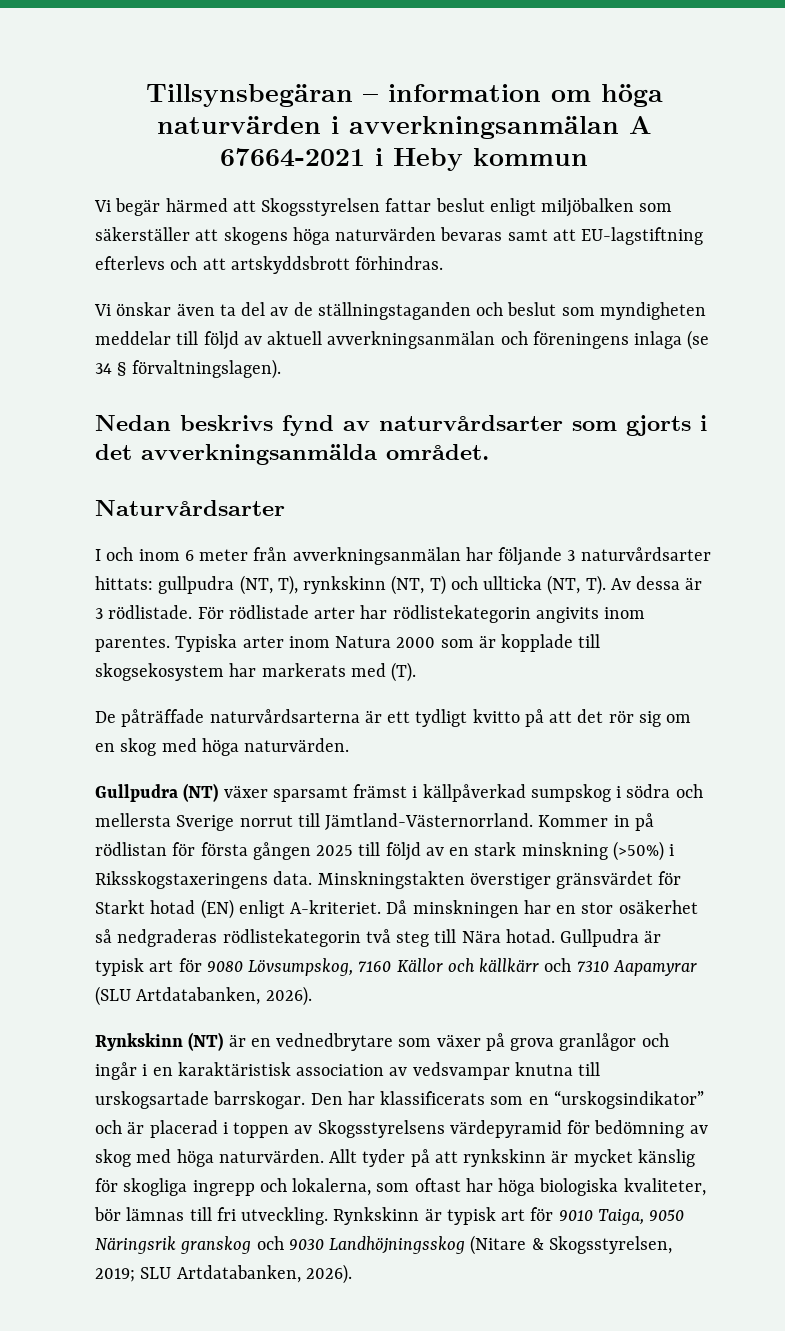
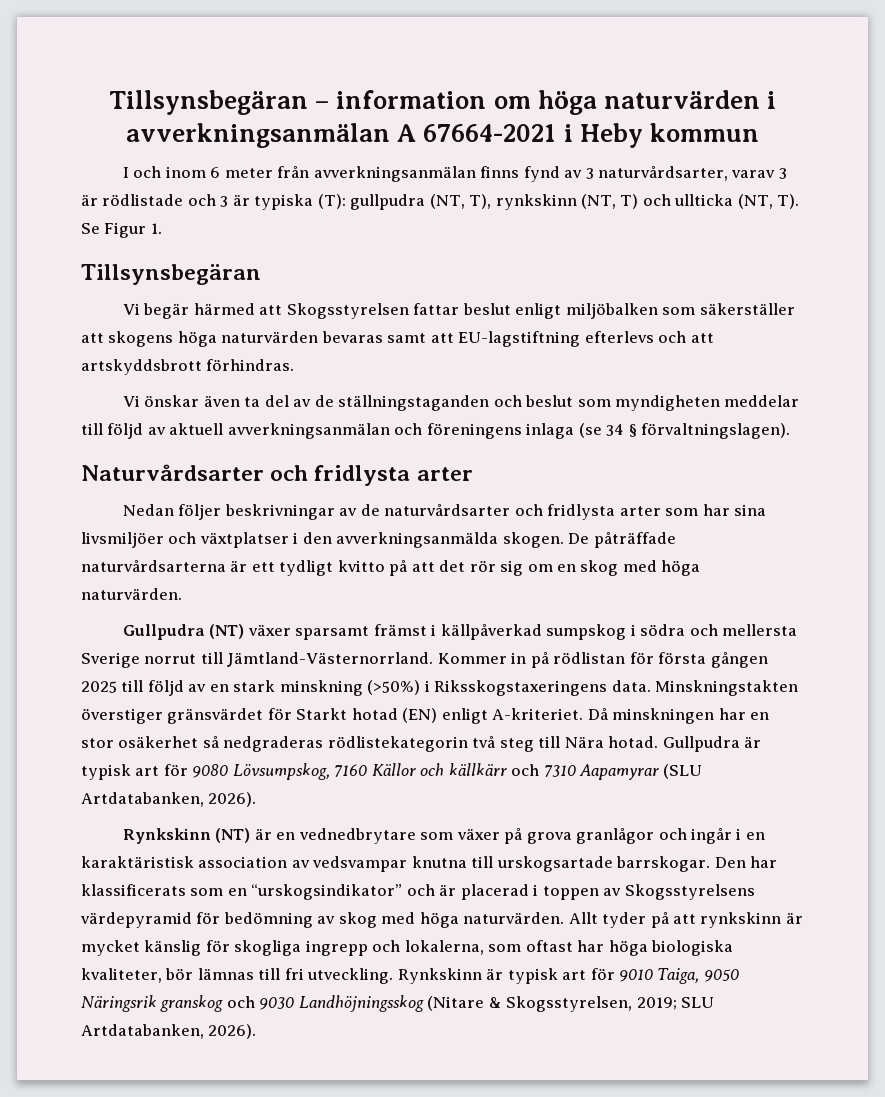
(588, 157) none -> [123,166,787,182] [81,194,800,210] [81,222,162,238] [81,264,261,285] // I och inom 6 meter från avverkningsanmälan finns fynd av 3 naturvårdsarter, varav 3 är rödlistade och 3 är typiska (T): gullpudra (NT, T), rynkskinn (NT, T) och ullticka (NT, T). Se Figur 1. // Tillsynsbegäran
[95,415,707,436] [95,444,489,465] [95,500,285,516] [95,547,711,566] [95,575,703,595] [95,605,646,623] [95,634,601,652] [95,662,417,682] Nedan beskrivs fynd av naturvårdsarter som gjorts i det avverkningsanmälda området. // Naturvårdsarter // I och inom 6 meter från avverkningsanmälan har följande 3 naturvårdsarter hittats: gullpudra (NT, T), rynkskinn (NT, T) och ullticka (NT, T). Av dessa är 3 rödlistade. För rödlistade arter har rödlistekategorin angivits inom parentes. Typiska arter inom Natura 2000 som är kopplade till skogsekosystem har markerats med (T). // -> [81,464,473,486] [123,504,767,520] [81,532,564,548] Naturvårdsarter och fridlysta arter // Nedan följer beskrivningar av de naturvårdsarter och fridlysta arter som har sina livsmiljöer och växtplatser i den avverkningsanmälda skogen.

